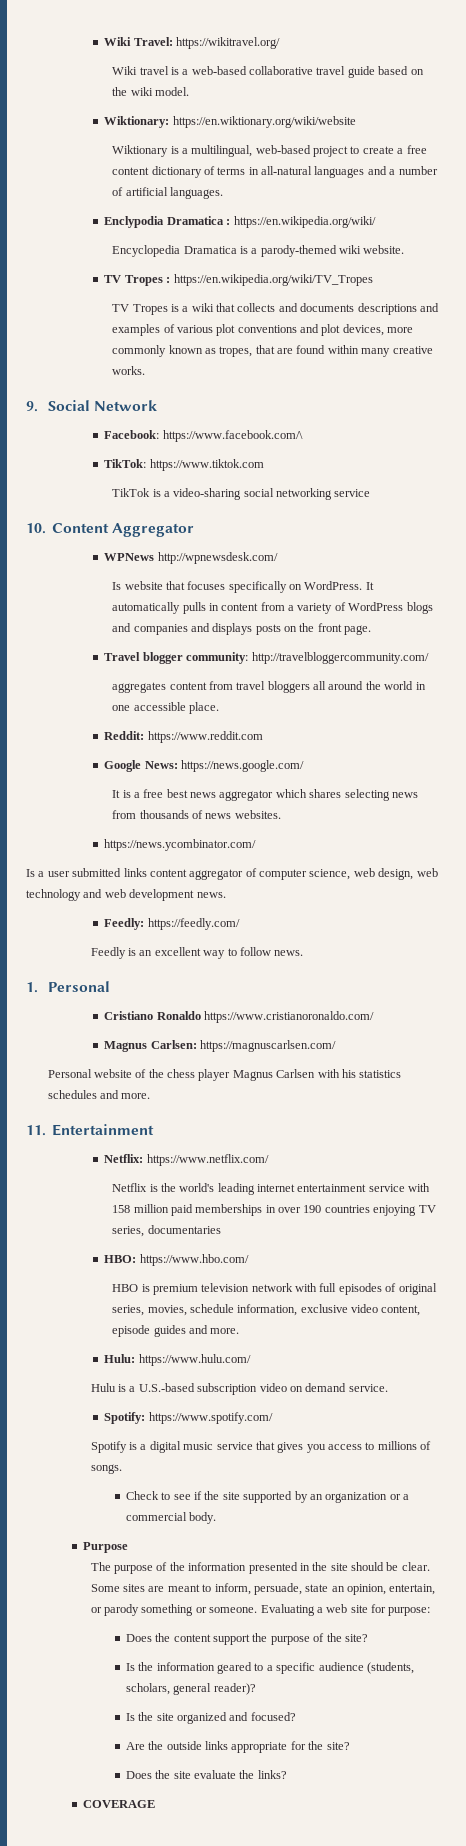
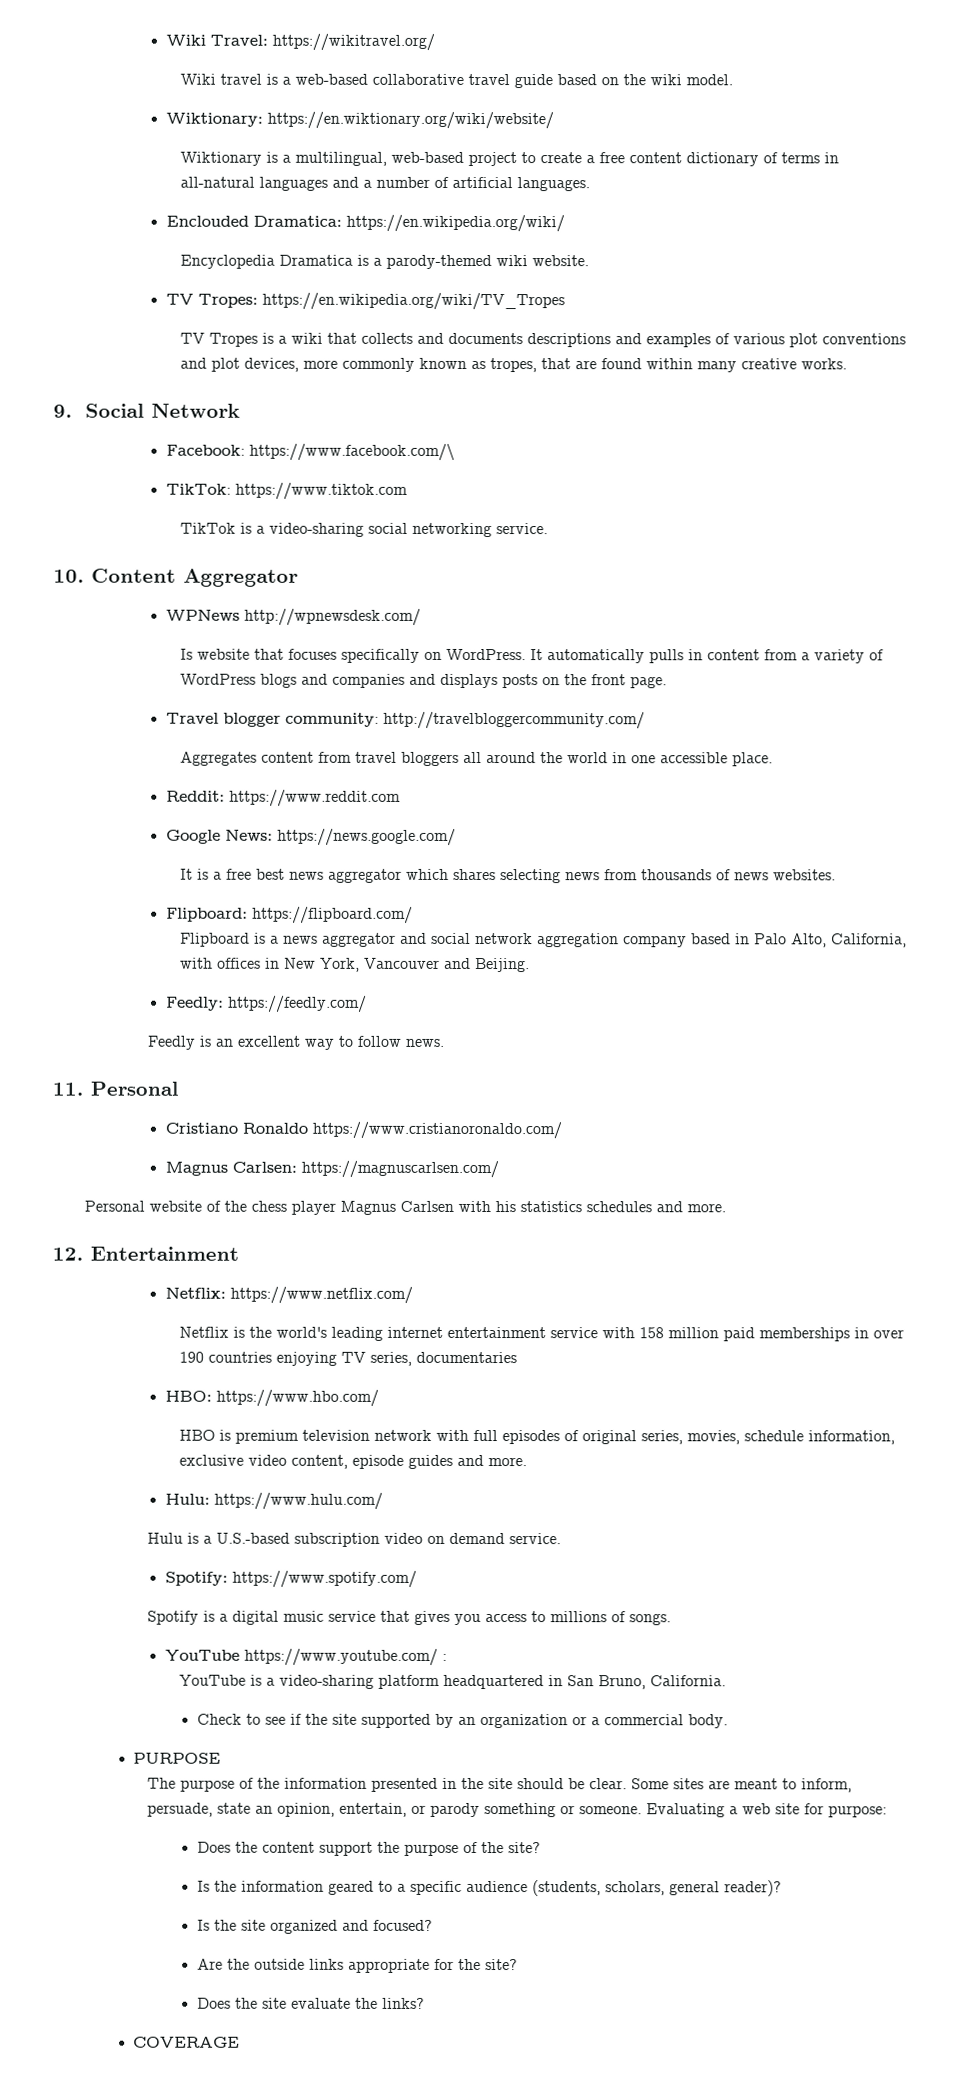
[172,116,356,128] https://en.wiktionary.org/wiki/website -> [266,111,554,130] https://en.wiktionary.org/wiki/website/
[104,216,231,228] Enclypodia Dramatica : -> [165,215,342,227] Enclouded Dramatica:
[124,275,171,286] Tropes : -> [197,293,258,308] Tropes:
[334,489,371,497] service -> [495,523,548,535] service.
[112,682,167,693] aggregates -> [179,751,257,766] Aggregates
[104,839,257,851] [26,868,438,880] [26,889,226,901] https://news.ycombinator.com/ // Is a user submitted links content aggregator of computer science, web design, web technology and web development news. -> [165,906,413,924] [179,932,907,948] [179,957,530,973] Flipboard: https://flipboard.com/ // Flipboard is a news aggregator and social network aggregation company based in Palo Alto, California, with offices in New York, Vancouver and Beijing.
[26,982,38,993] 1. -> [52,1082,83,1096] 11.
[26,1125,46,1136] 11. -> [52,1247,83,1261] 12.
(122, 1469) none -> [164,1648,447,1666] [178,1674,726,1690] // YouTube https://www.youtube.com/ : // YouTube is a video-sharing platform headquartered in San Bruno, California.
[82,1542,128,1553] Purpose -> [133,1752,222,1764] PURPOSE

